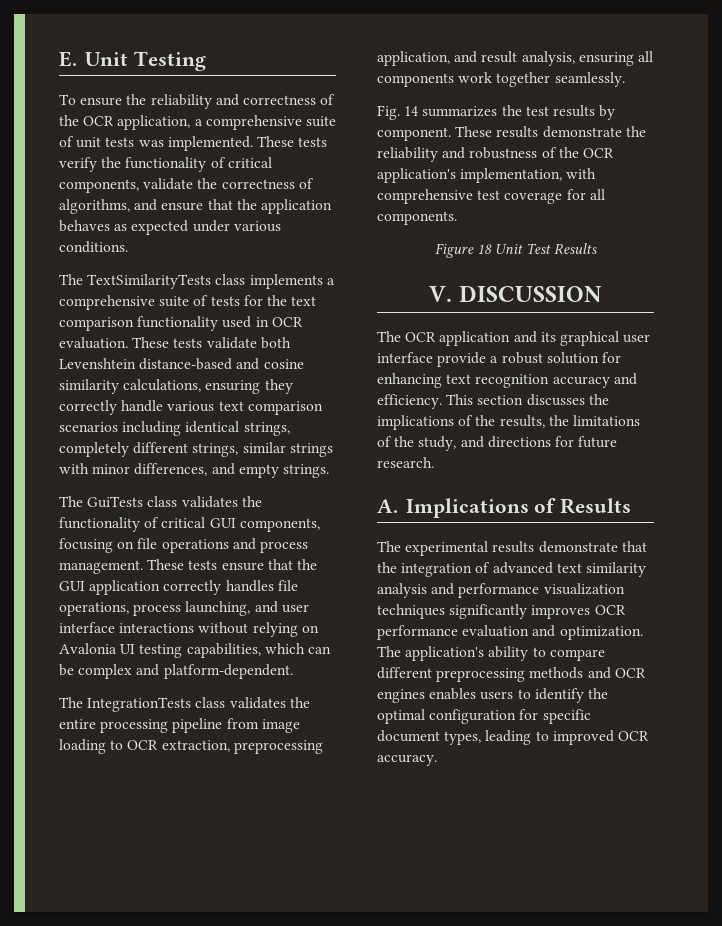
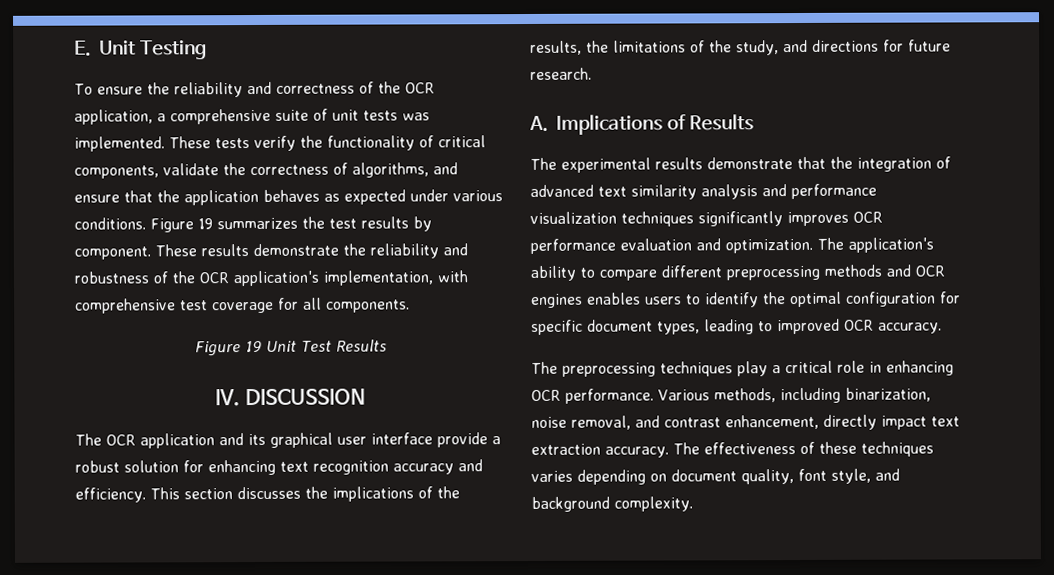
[59,274,335,289] [59,295,317,310] [59,316,303,331] [59,337,291,349] [59,358,304,370] [59,379,293,394] [59,400,323,415] [59,421,290,436] [59,442,333,457] [59,463,329,478] [59,496,262,508] [59,517,320,532] [59,538,308,553] [59,559,317,574] [59,580,298,595] [59,601,309,616] [59,622,319,637] [59,643,331,658] [59,664,293,679] [59,697,310,712] [59,718,300,733] [59,739,323,754] [377,51,653,66] [377,72,625,87] [377,105,419,120] // The TextSimilarityTests class implements a comprehensive suite of tests for the text comparison functionality used in OCR evaluation. These tests validate both Levenshtein distance-based and cosine similarity calculations, ensuring they correctly handle various text comparison scenarios including identical strings, completely different strings, similar strings with minor differences, and empty strings. // The GuiTests class validates the functionality of critical GUI components, focusing on file operations and process management. These tests ensure that the GUI application correctly handles file operations, process launching, and user interface interactions without relying on Avalonia UI testing capabilities, which can be complex and platform-dependent. // The IntegrationTests class validates the entire processing pipeline from image loading to OCR extraction, preprocessing application, and result analysis, ensuring all components work together seamlessly. // Fig. 14 -> [150,218,213,233] Figure 19
[476,244,492,254] 18 -> [244,340,262,353] 19
[429,286,453,302] V. -> [215,389,241,407] IV.
(437, 760) none -> [531,360,954,377] [531,387,931,404] [531,414,960,430] [531,441,934,458] [531,468,900,485] [531,496,693,512] // The preprocessing techniques play a critical role in enhancing OCR performance. Various methods, including binarization, noise removal, and contrast enhancement, directly impact text extraction accuracy. The effectiveness of these techniques varies depending on document quality, font style, and background complexity.

